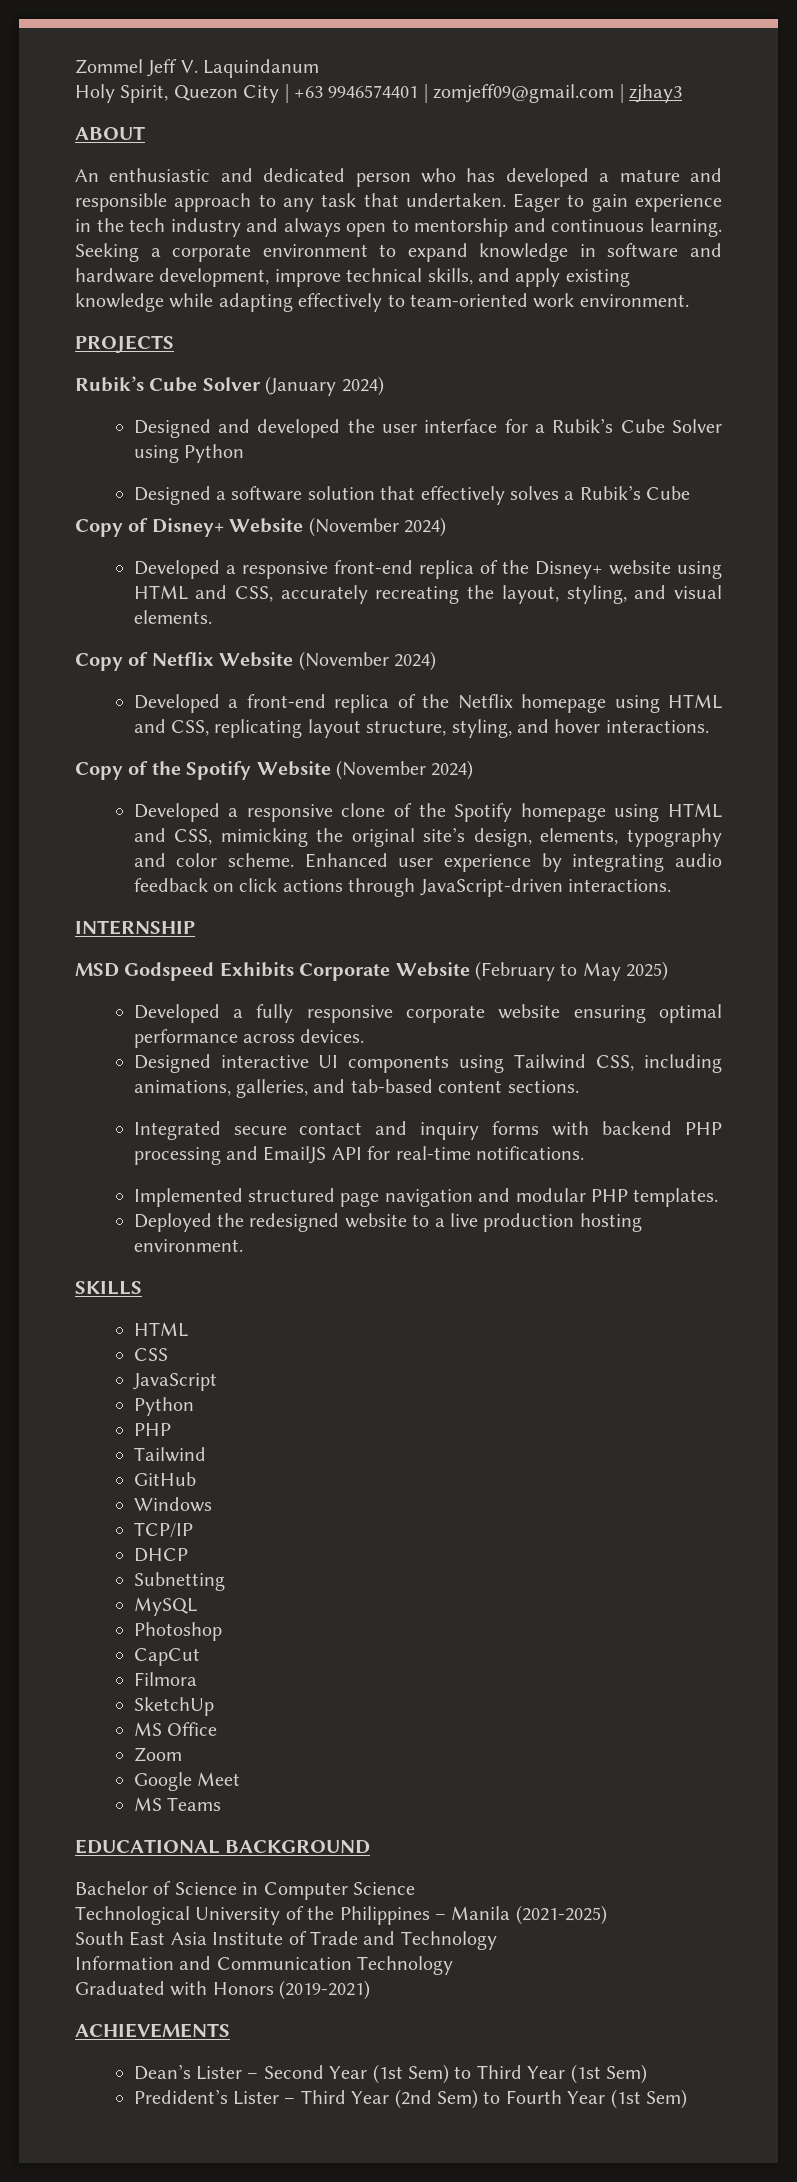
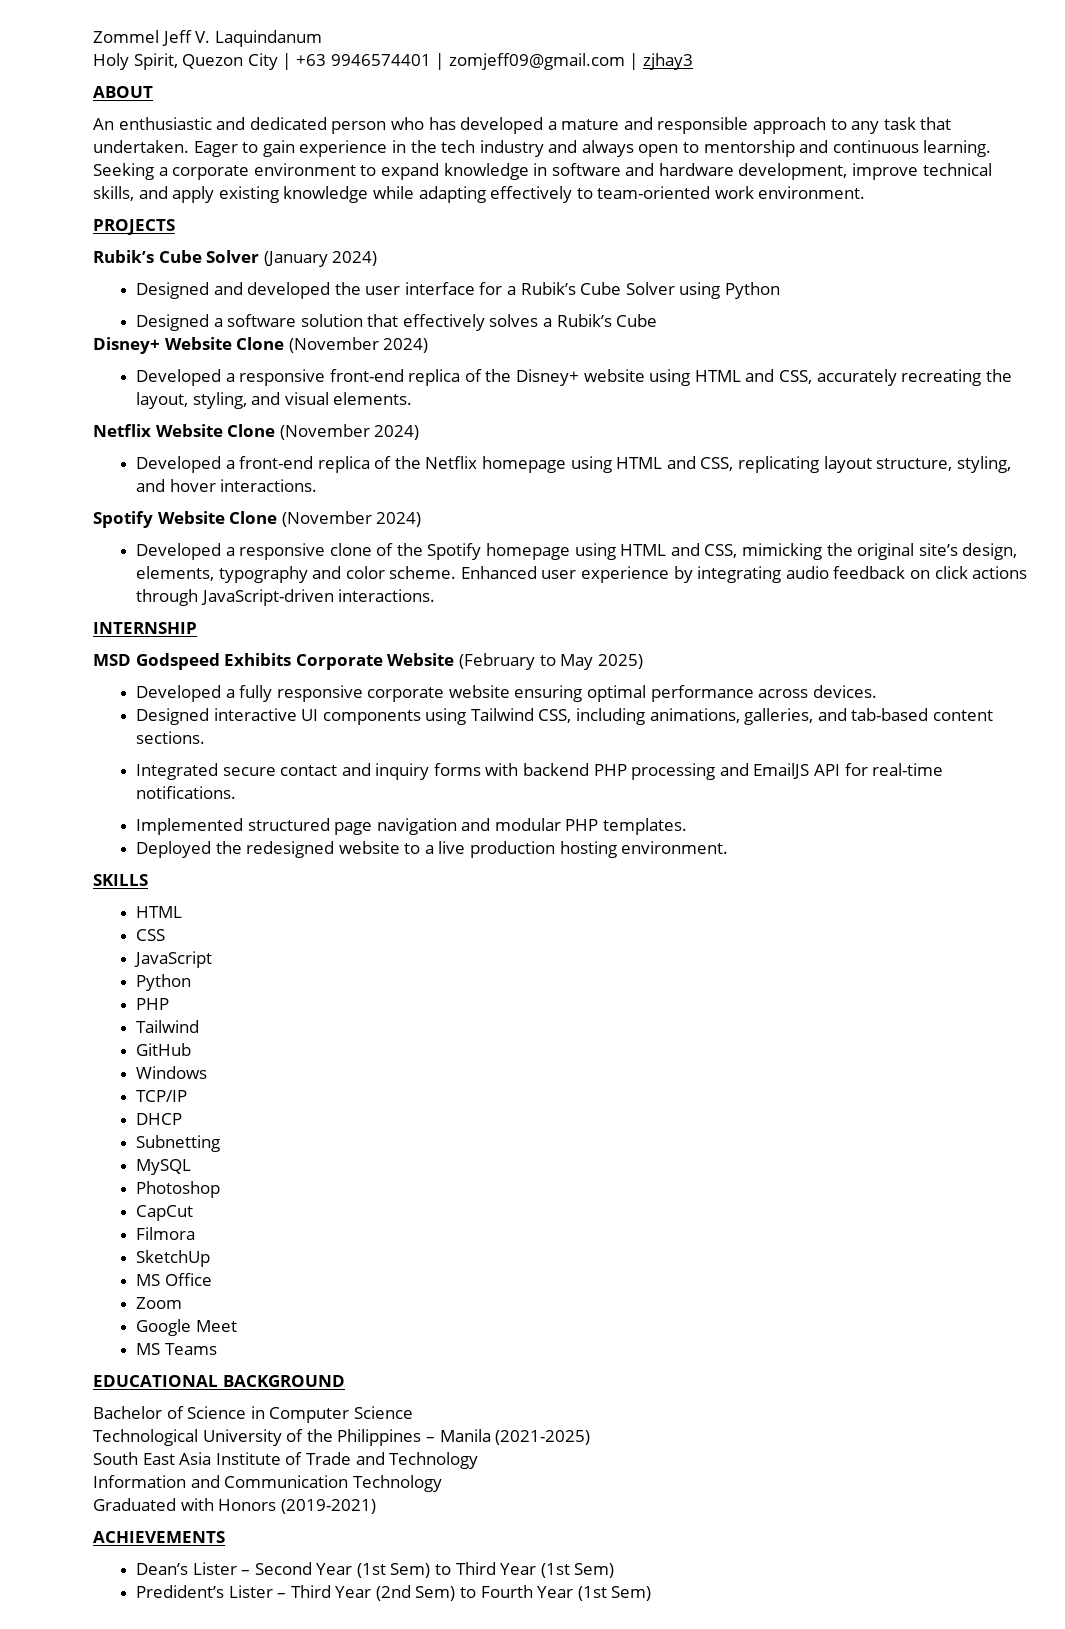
[75,518,149,537] Copy of -> (658, 320) none
(304, 525) none -> [236,337,285,350] Clone
[75,652,149,671] Copy of -> (413, 398) none
(294, 659) none -> [227,424,276,437] Clone
[75,761,181,780] Copy of the -> (318, 485) none
(331, 768) none -> [229,511,278,524] Clone

